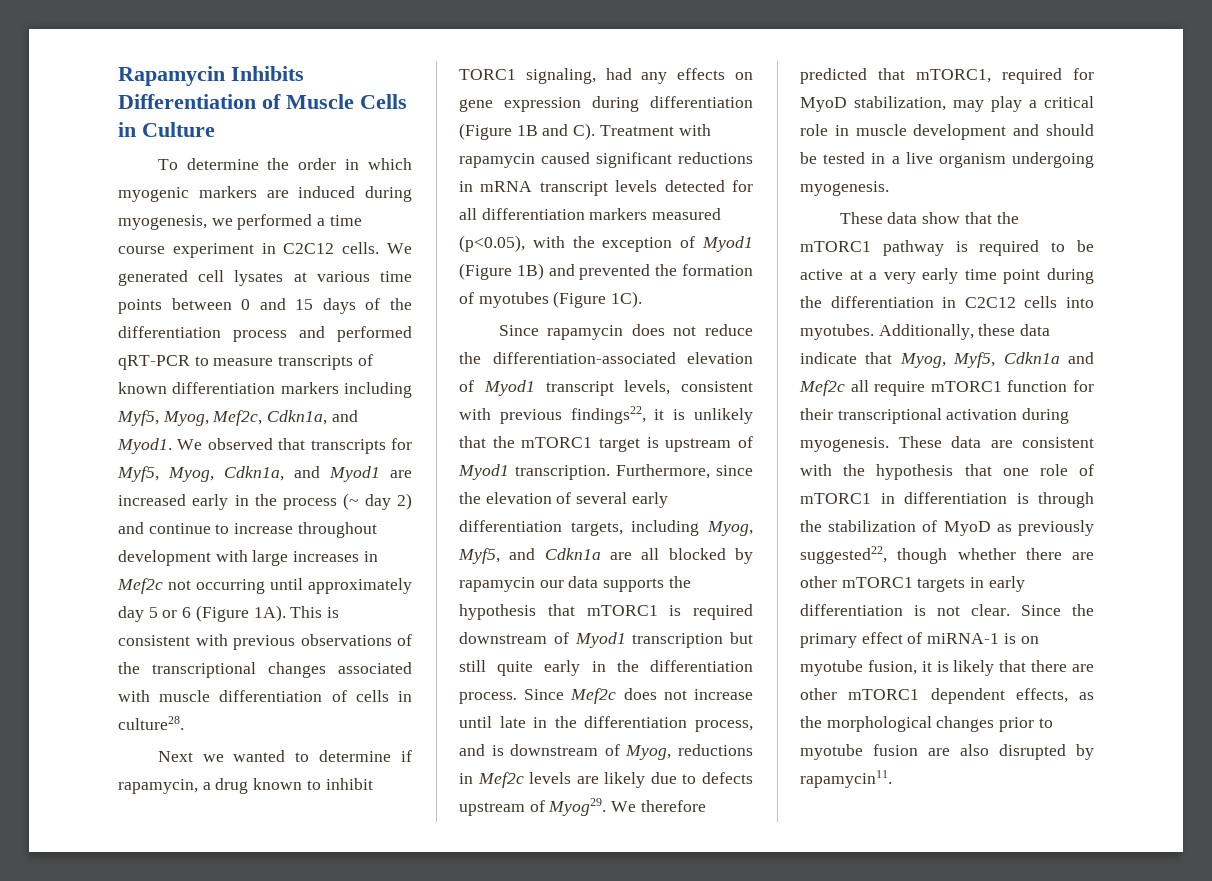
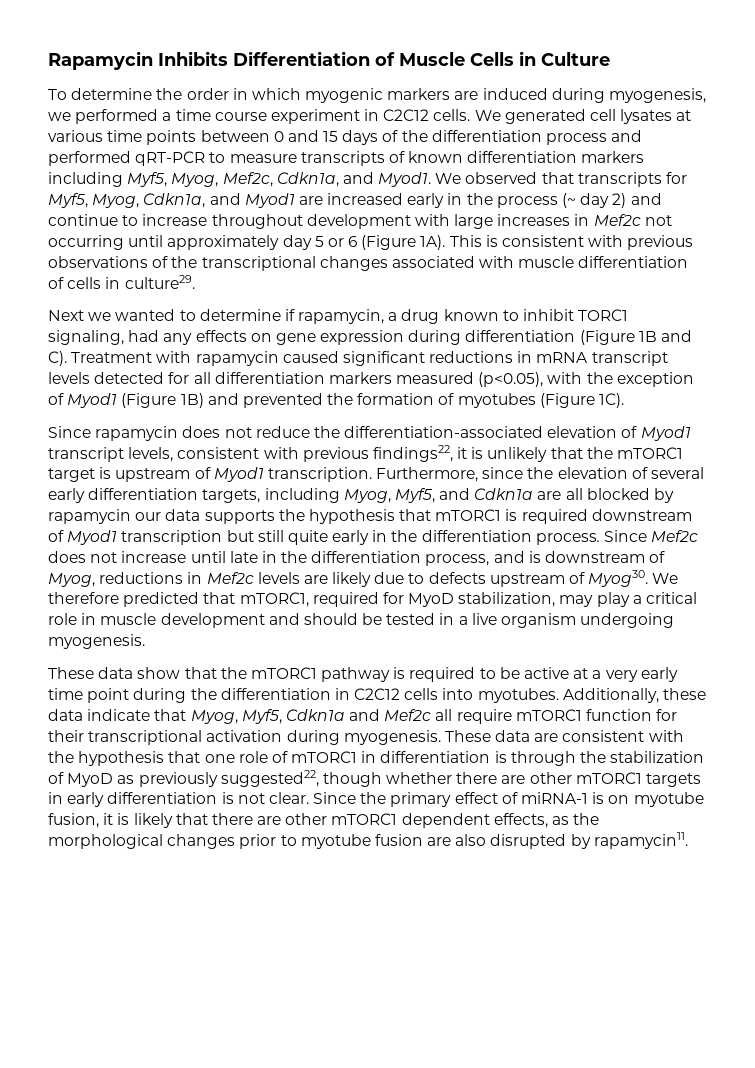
[118,716,184,730] culture28. -> [124,275,195,289] culture29.
[548,798,607,816] Myog29. -> [588,570,649,587] Myog30.

